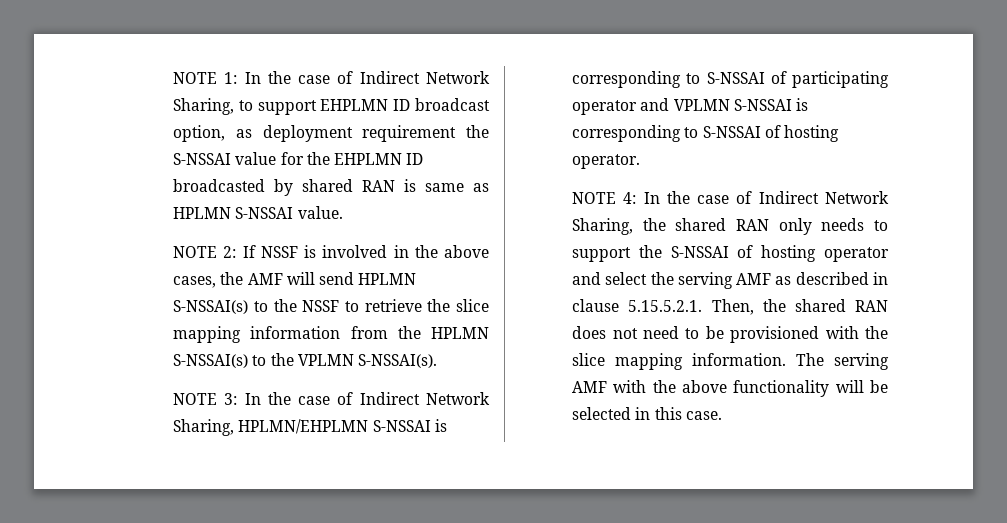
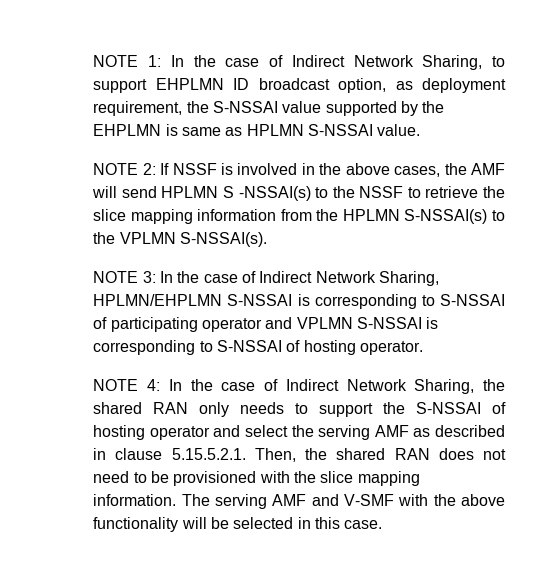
[362,125,457,142] requirement -> [93,101,183,116] requirement,
[280,152,424,165] [173,179,396,196] for the EHPLMN ID broadcasted by shared RAN -> [325,101,445,116] [93,124,162,136] supported by the EHPLMN
[173,300,249,314] S-NSSAI(s) -> [222,186,311,201] S -NSSAI(s)
(608, 387) none -> [311,494,394,506] and V-SMF

